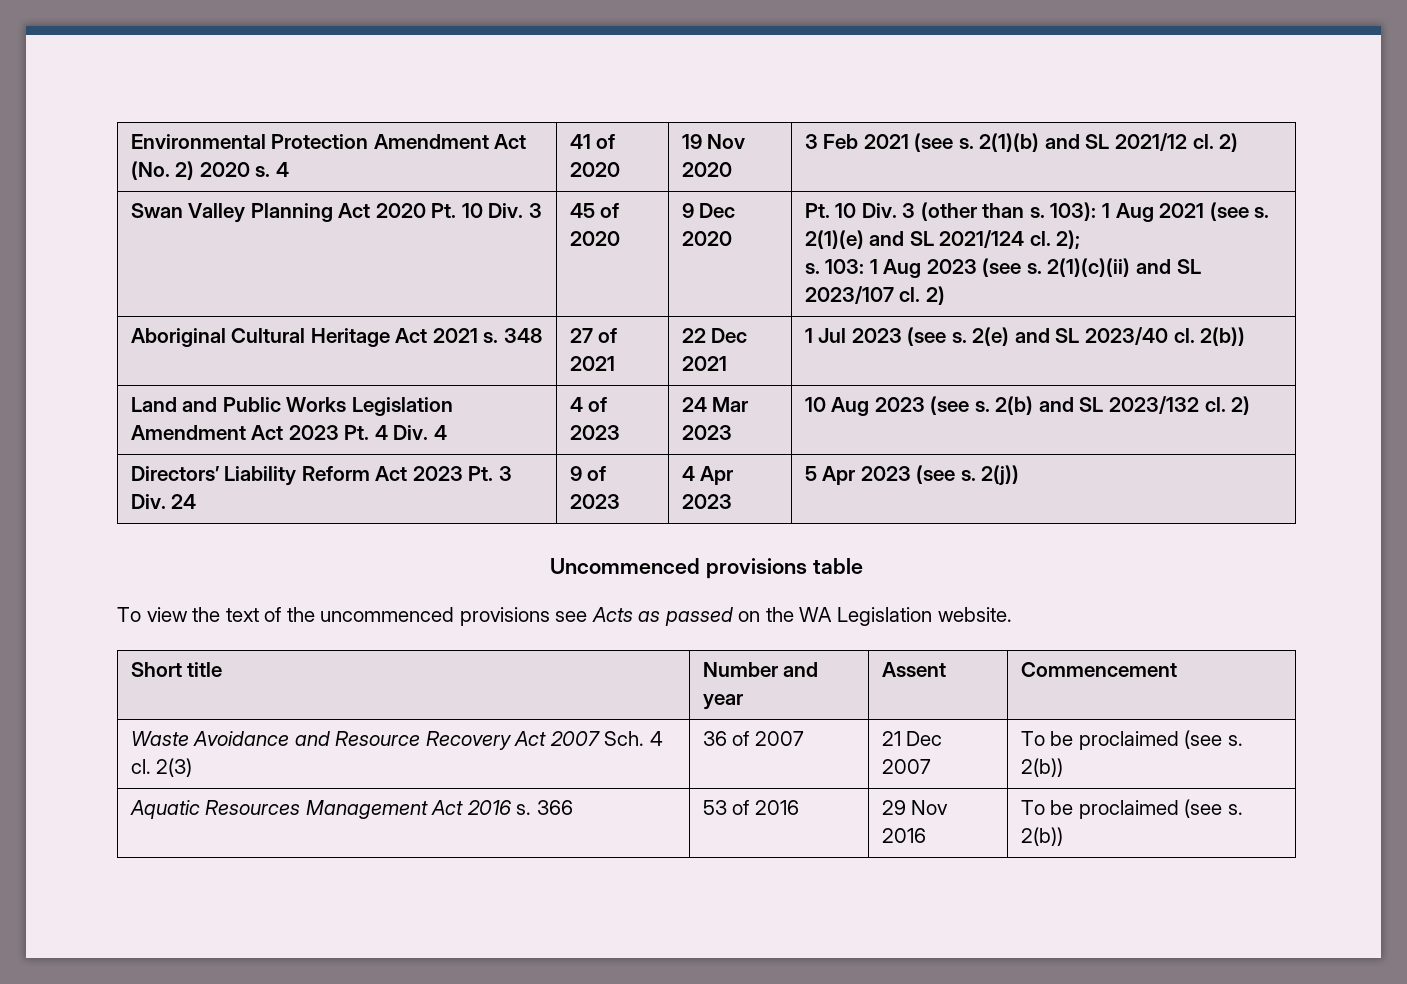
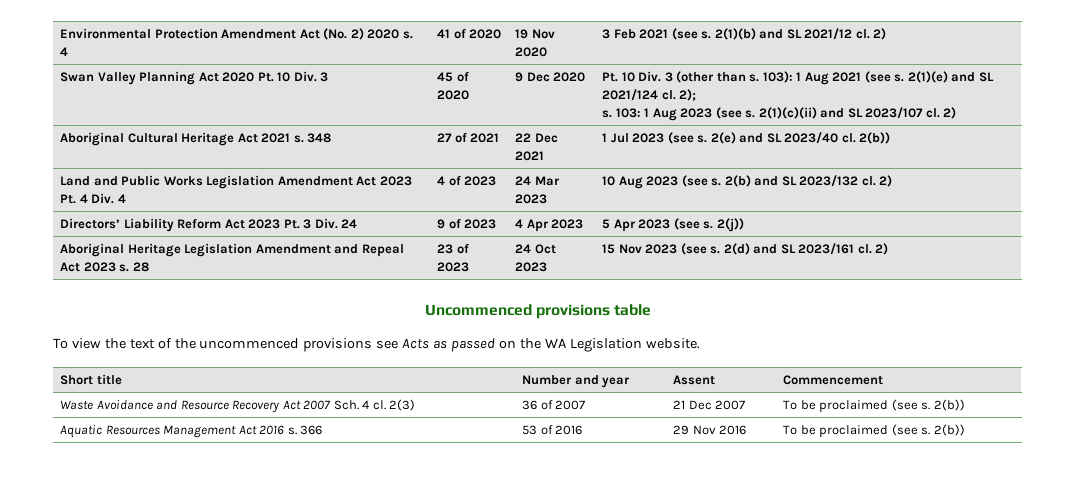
(1020, 475) none -> [60,243,404,257] [60,262,149,272] [437,243,469,254] [437,262,470,272] [515,244,556,254] [515,262,548,272] [602,243,889,255] // Aboriginal Heritage Legislation Amendment and Repeal Act 2023 s. 28 | 23 of 2023 | 24 Oct 2023 | 15 Nov 2023 (see s. 2(d) and SL 2023/161 cl. 2)

